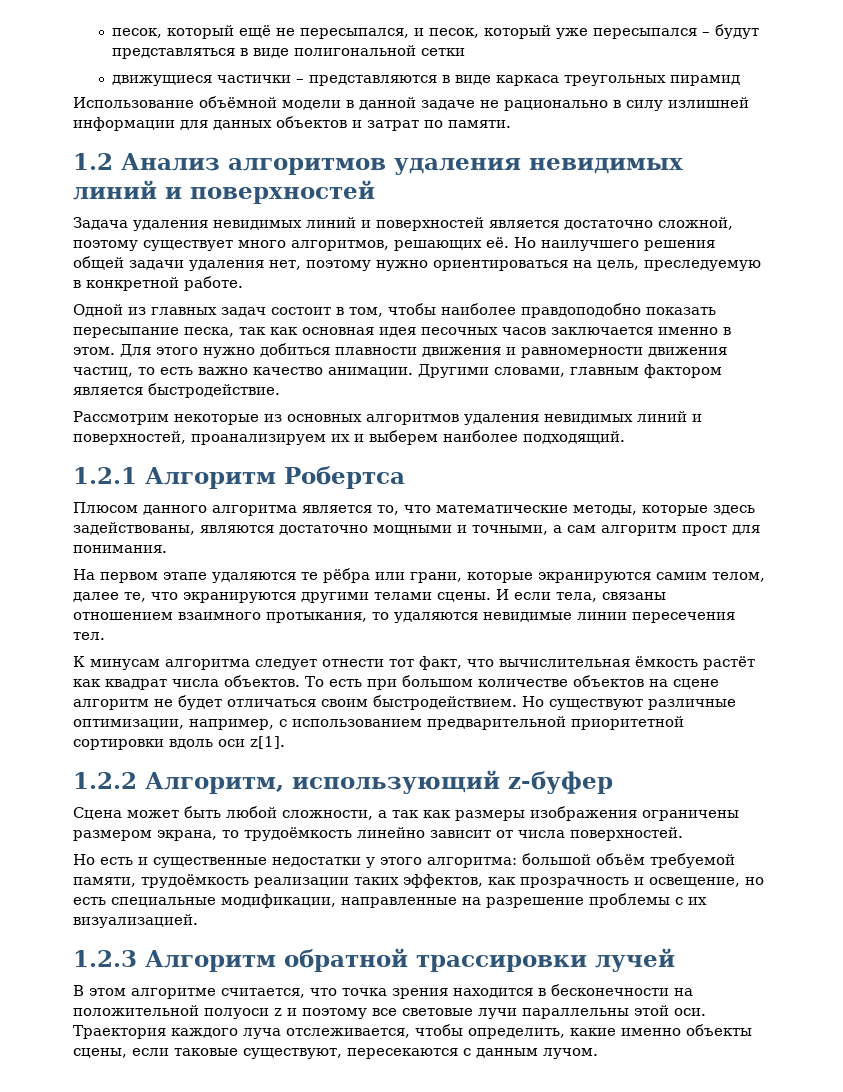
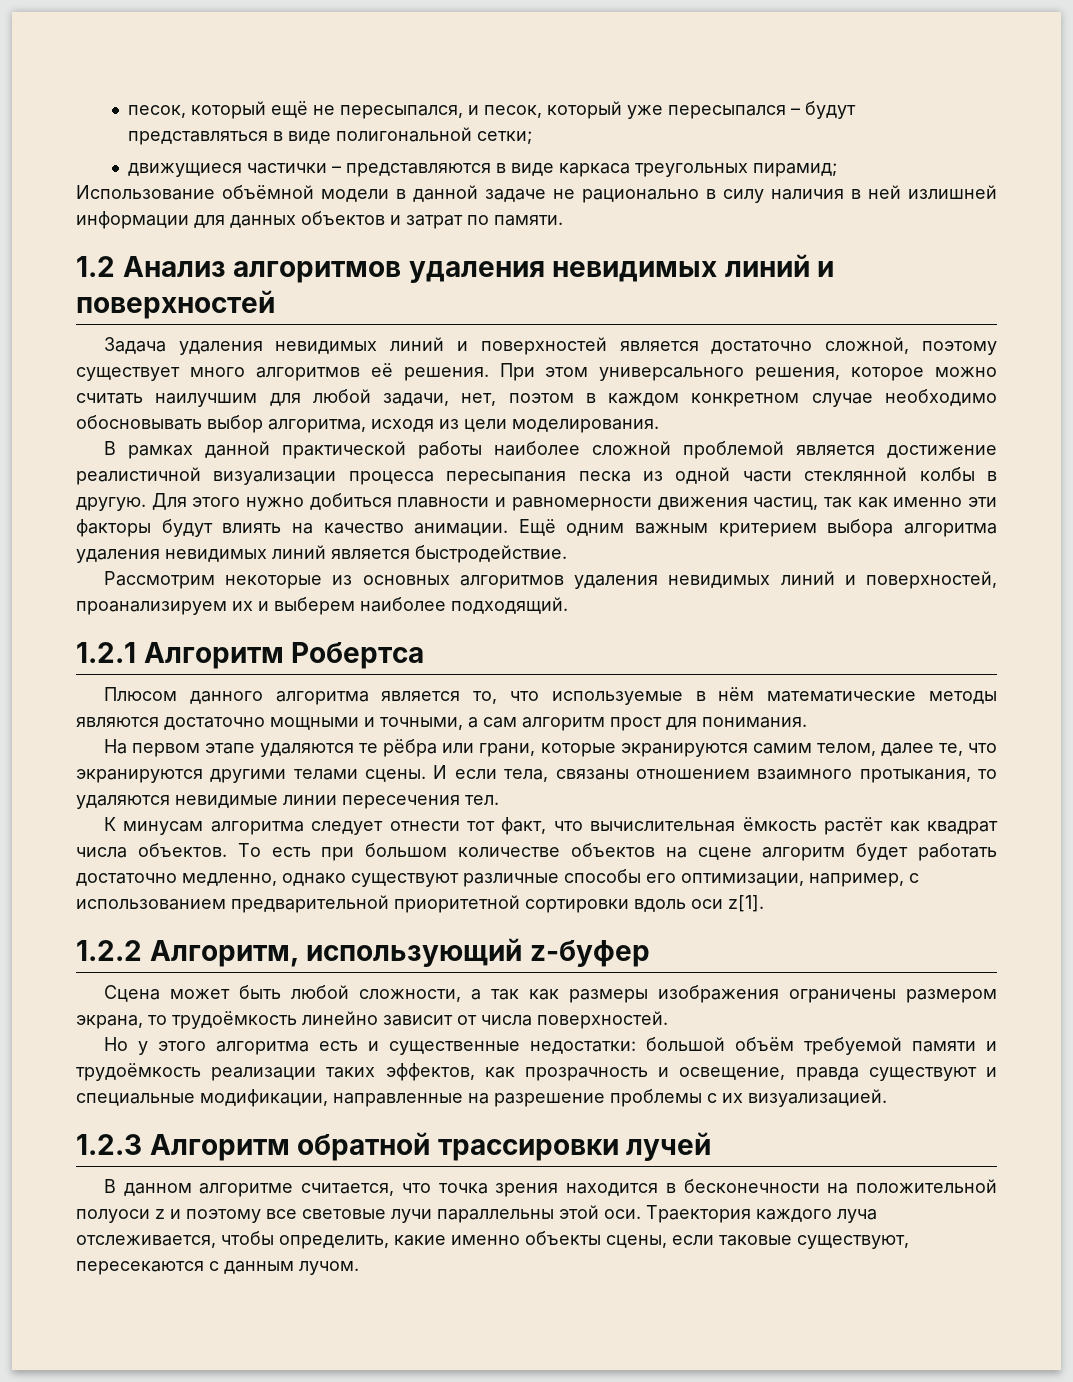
[421,48,466,56] сетки -> [477,131,533,144] сетки;
[670,75,741,86] пирамид -> [753,163,838,177] пирамид;
(663, 105) none -> [771,185,901,200] наличия в ней
[291,237,715,251] [73,256,761,271] [73,276,243,291] [73,303,716,318] [73,327,731,338] [73,347,115,355] алгоритмов, решающих её. Но наилучшего решения общей задачи удаления нет, поэтому нужно ориентироваться на цель, преследуемую в конкретной работе. // Одной из главных задач состоит в том, чтобы наиболее правдоподобно показать пересыпание песка, так как основная идея песочных часов заключается именно в этом. -> [255,363,997,381] [76,389,997,407] [76,415,659,433] [103,441,998,459] [76,467,997,485] [76,497,146,511] алгоритмов её решения. При этом универсального решения, которое можно считать наилучшим для любой задачи, нет, поэтом в каждом конкретном случае необходимо обосновывать выбор алгоритма, исходя из цели моделирования. // В рамках данной практической работы наиболее сложной проблемой является достижение реалистичной визуализации процесса пересыпания песка из одной части стеклянной колбы в другую.
[422,347,501,357] движения -> (490, 502) none
[138,364,722,378] то есть важно качество анимации. Другими словами, главным фактором -> [823,497,998,508] [76,519,997,537] [76,545,326,563] так как именно эти факторы будут влиять на качество анимации. Ещё одним важным критерием выбора алгоритма удаления невидимых линий
[436,505,755,516] [73,522,195,535] математические методы, которые здесь задействованы, -> [551,687,998,705] используемые в нём математические методы
[154,695,736,710] не будет отличаться своим быстродействием. Но существуют различные -> [856,843,998,861] [76,869,676,887] будет работать достаточно медленно, однако существуют различные способы его
[100,857,517,868] есть и существенные недостатки у этого алгоритма: -> [137,1041,636,1055] у этого алгоритма есть и существенные недостатки:
[73,877,136,887] памяти, -> [911,1041,998,1052] памяти и
[745,877,764,885] [73,897,106,905] но есть -> [795,1067,998,1081] правда существуют и
[89,988,126,996] этом -> [123,1183,192,1196] данном

